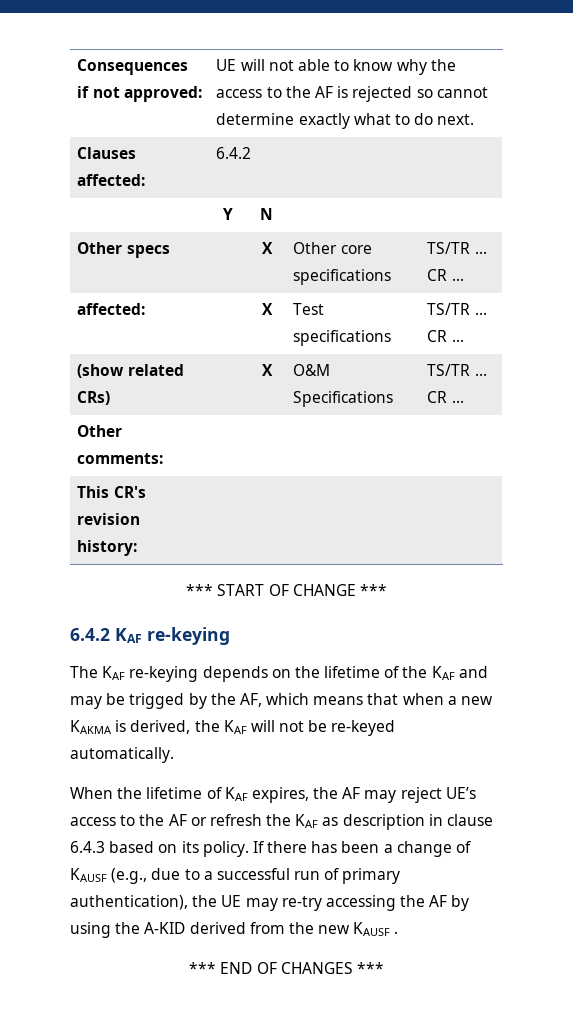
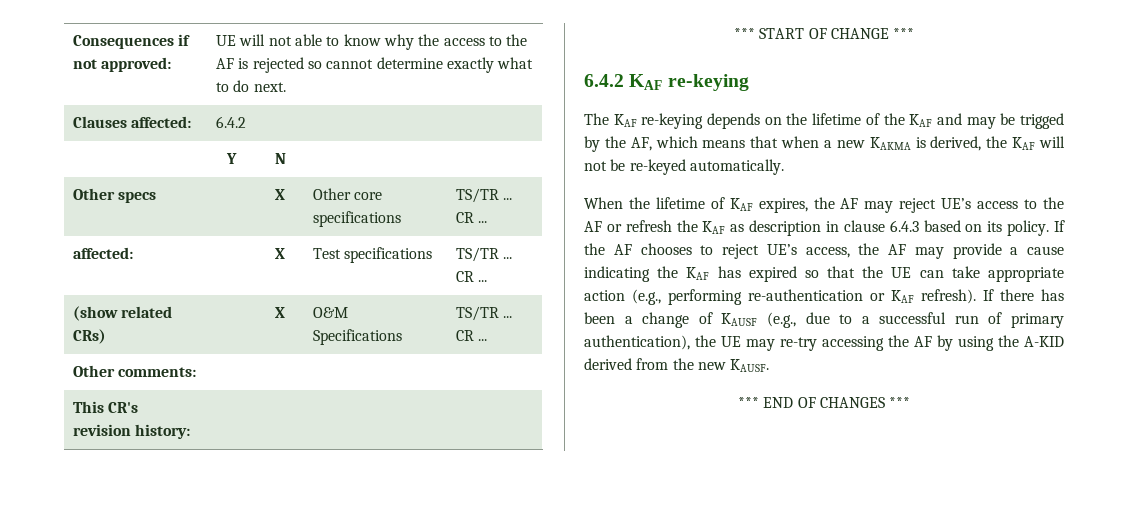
(264, 847) none -> [584,243,1064,259] [584,266,1064,282] [584,289,994,305] the AF chooses to reject UE’s access, the AF may provide a cause indicating the KAF has expired so that the UE can take appropriate action (e.g., performing re-authentication or KAF refresh). If
[353,922,399,936] KAUSF . -> [730,359,770,372] KAUSF.

